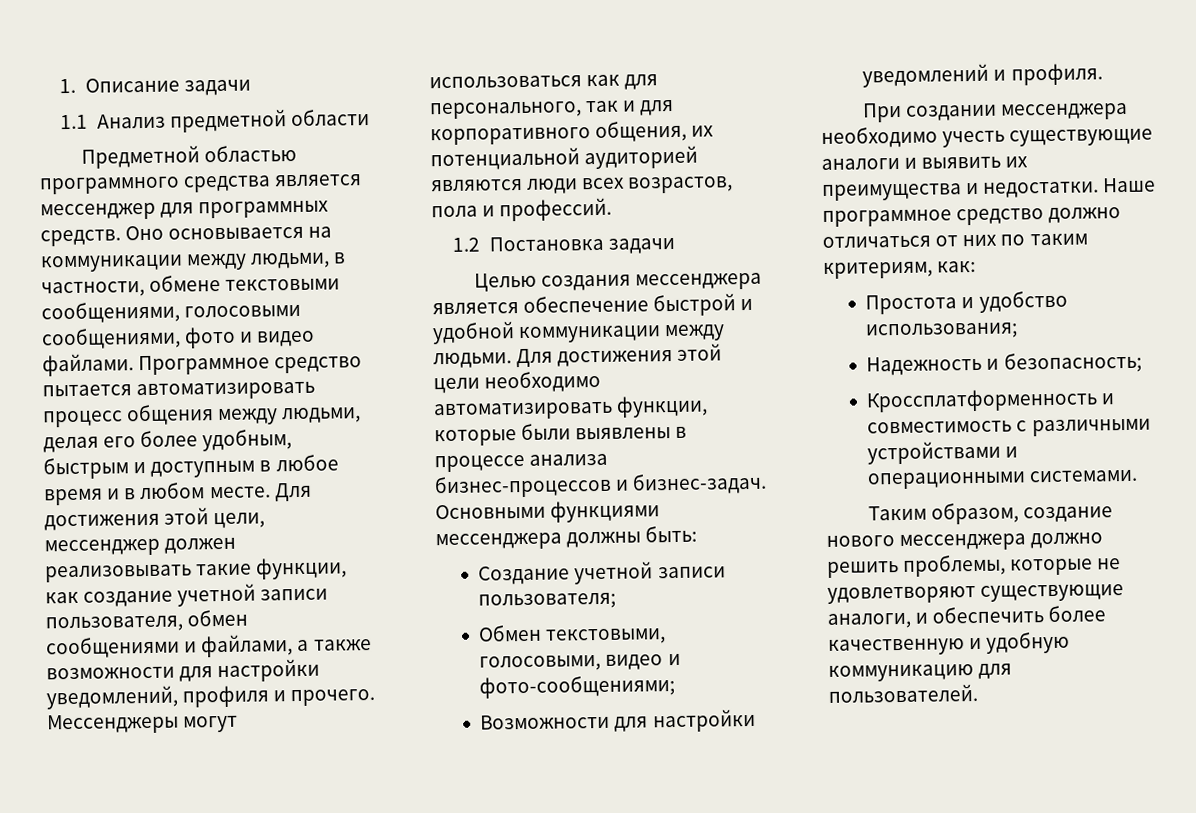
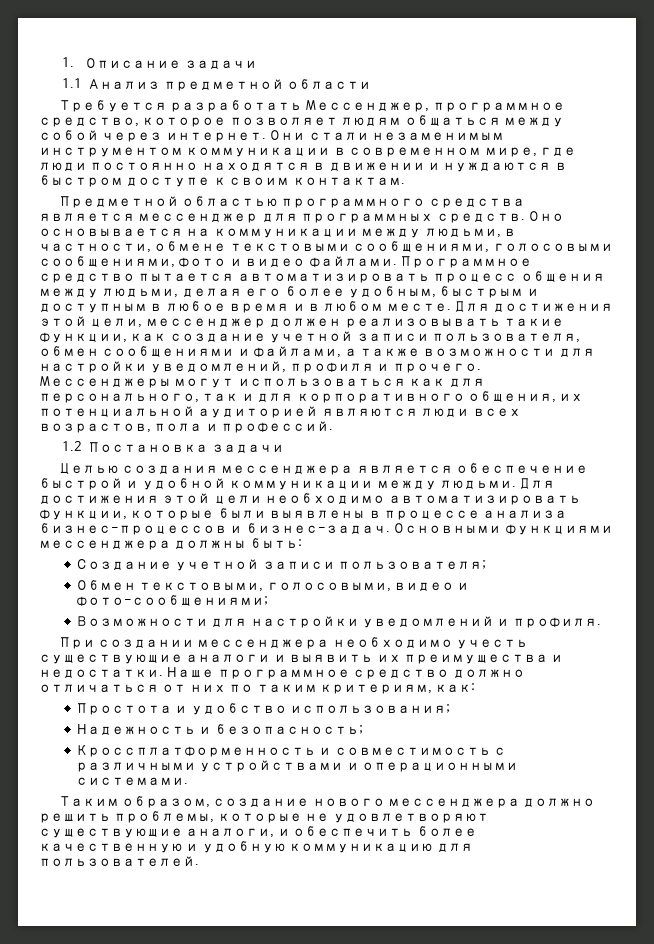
(371, 117) none -> [58,100,565,112] [39,115,564,127] [39,130,504,142] [39,147,576,157] [39,162,567,172] [39,175,405,187] // Требуется разработать Мессенджер, программное средство, которое позволяет людям общаться между собой через интернет. Они стали незаменимым инструментом коммуникации в современном мире, где люди постоянно находятся в движении и нуждаются в быстром доступе к своим контактам.

